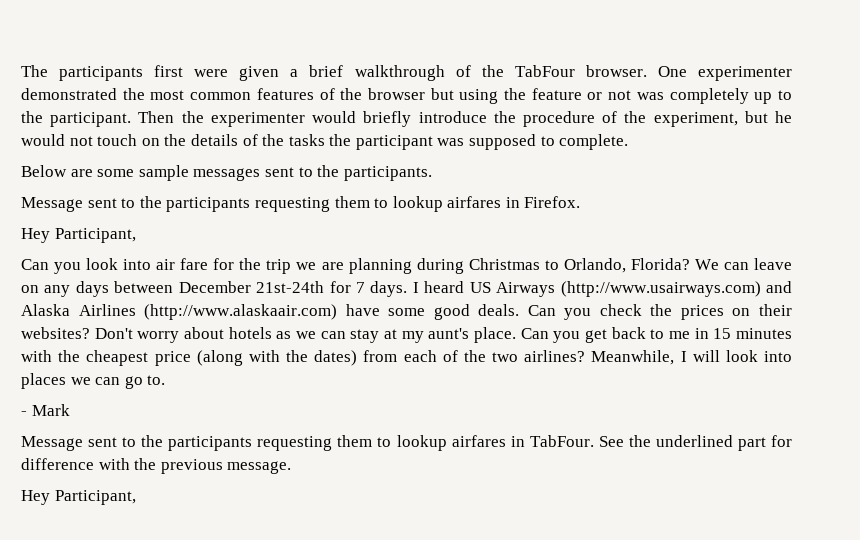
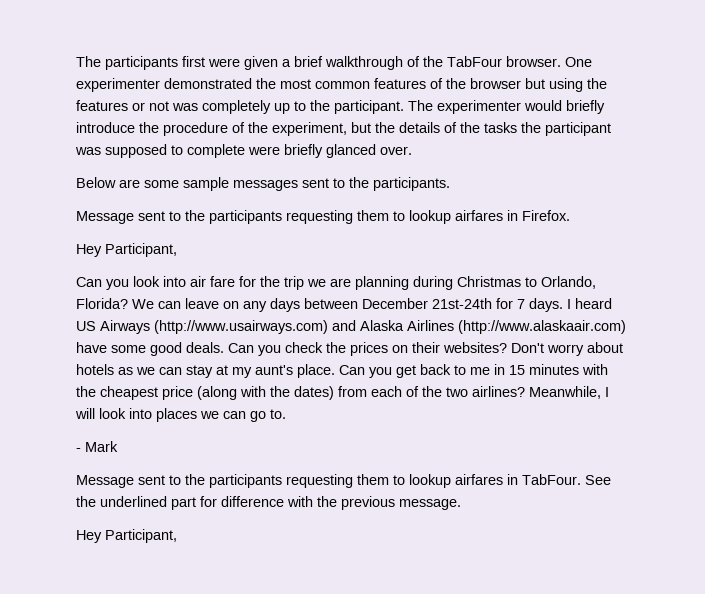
[531,88,582,100] feature -> [76,100,128,111] features
[138,111,204,123] Then the -> [408,100,433,111] The
[774,111,792,123] [21,134,160,146] he would not touch on -> (371, 127) none
[559,134,629,150] complete. -> [187,144,412,158] complete were briefly glanced over.

